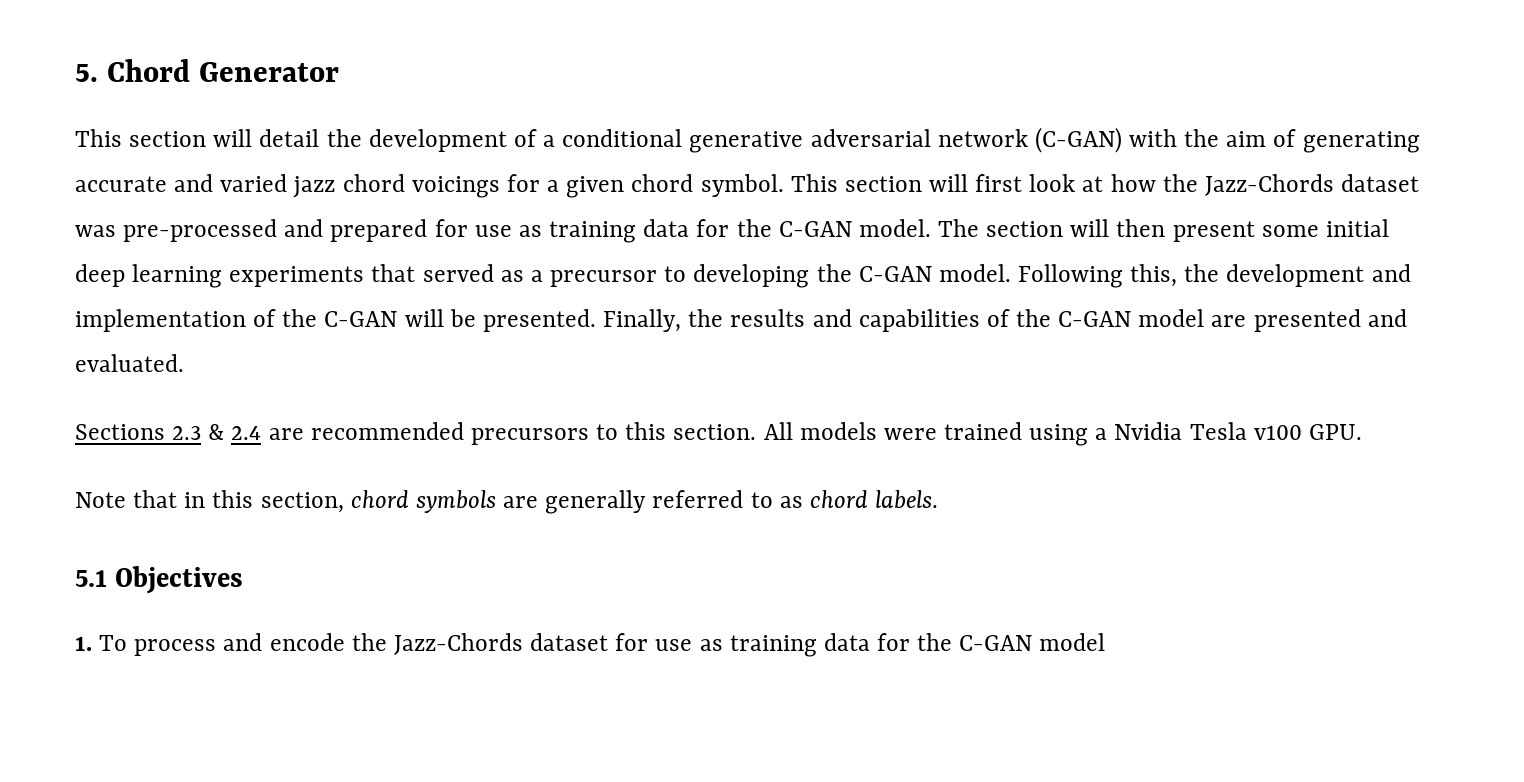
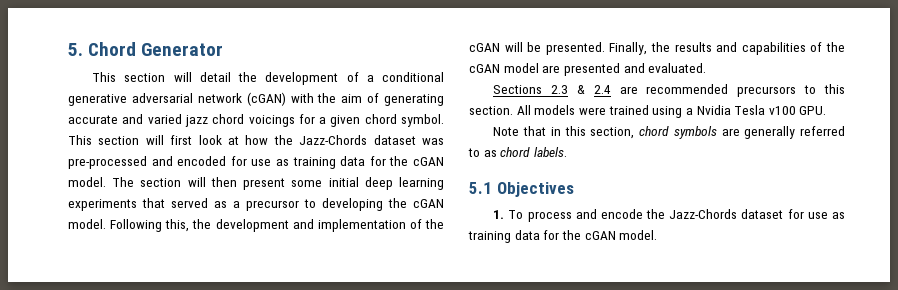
[1034,127,1122,153] (C-GAN) -> [246,92,286,106] (cGAN)
[330,219,852,243] prepared for use as training data for the C-GAN -> [177,156,445,169] encoded for use as training data for the cGAN
[858,266,932,282] C-GAN -> [413,199,444,208] cGAN
[324,311,398,327] C-GAN -> [469,43,500,52] cGAN
[1058,311,1132,327] C-GAN -> [469,64,500,73] cGAN
[959,633,1106,651] C-GAN model -> [584,230,658,240] cGAN model.

